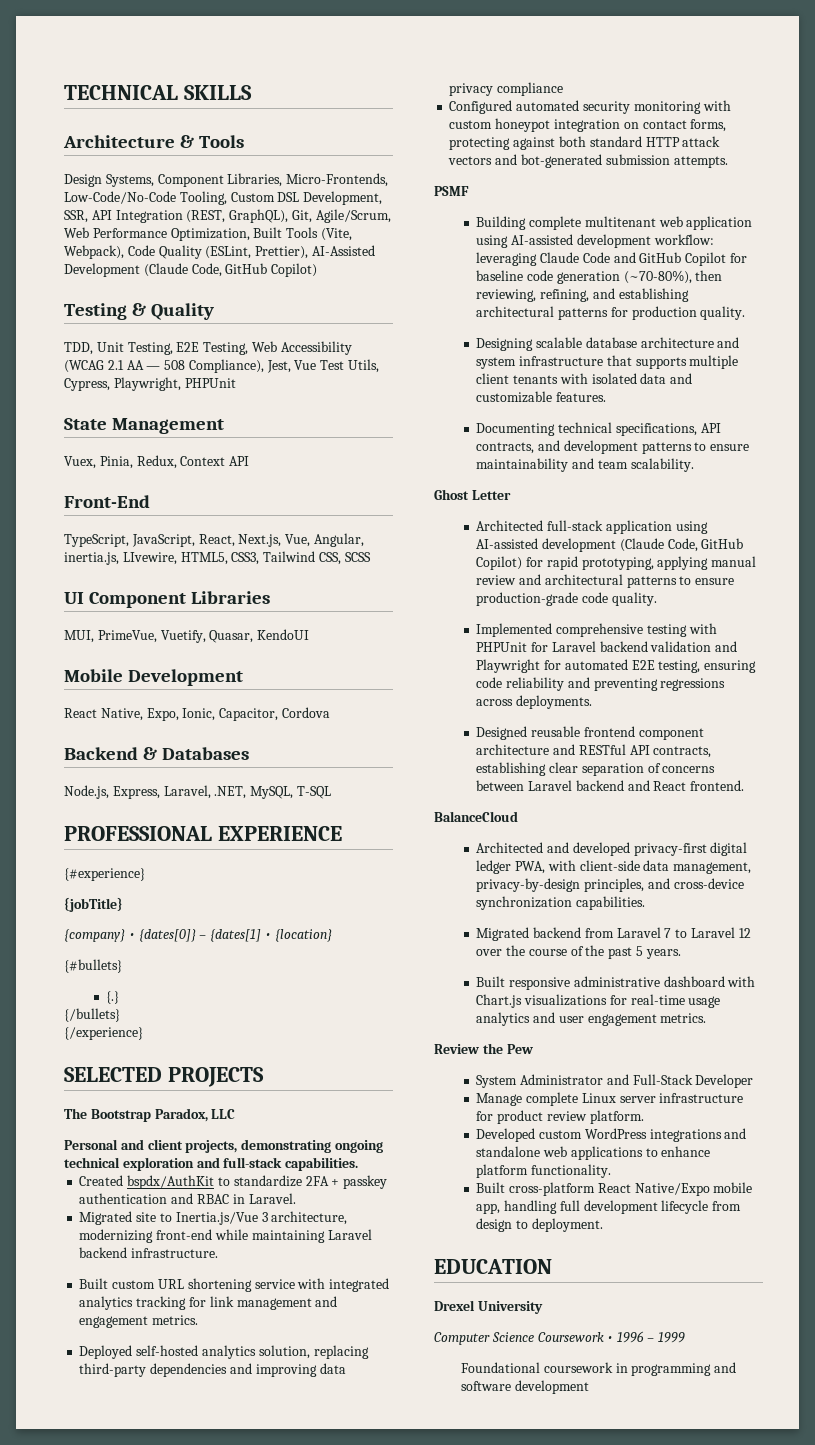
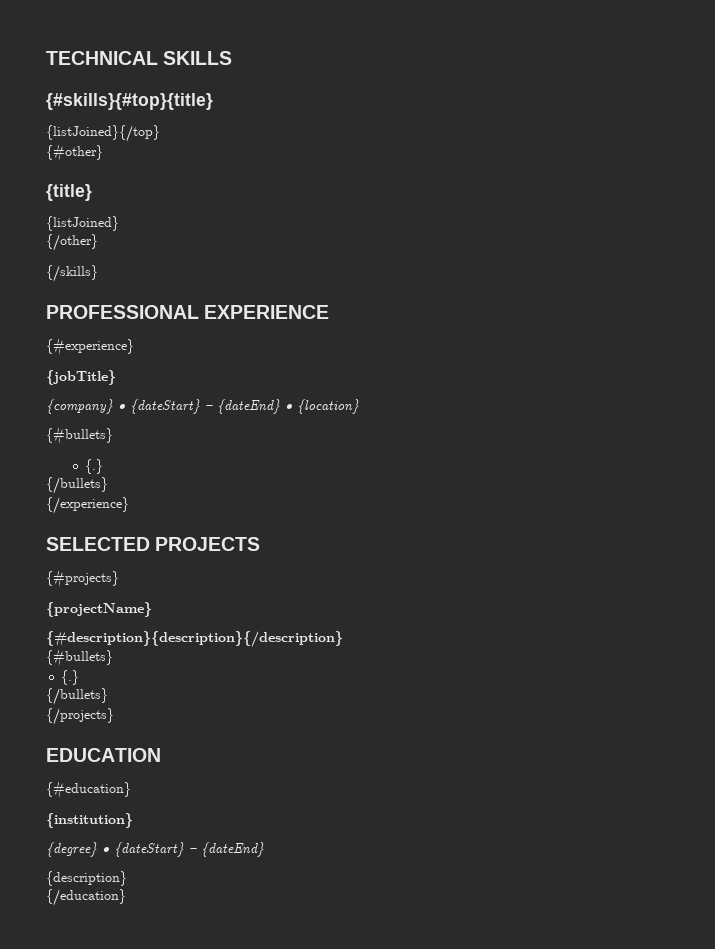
[63,135,245,148] [64,173,389,187] [64,191,383,205] [64,209,391,223] [64,227,352,241] [64,245,375,259] [64,263,318,277] [64,303,215,320] [64,341,352,355] [64,359,380,373] [64,377,236,391] [64,418,225,434] [64,455,250,469] [64,495,150,508] [64,533,364,547] [64,551,371,565] [64,591,271,608] [64,629,310,643] [64,669,244,686] [64,707,330,721] [64,747,250,760] [64,785,331,799] Architecture & Tools // Design Systems, Component Libraries, Micro-Frontends, Low-Code/No-Code Tooling, Custom DSL Development, SSR, API Integration (REST, GraphQL), Git, Agile/Scrum, Web Performance Optimization, Built Tools (Vite, Webpack), Code Quality (ESLint, Prettier), AI-Assisted Development (Claude Code, GitHub Copilot) // Testing & Quality // TDD, Unit Testing, E2E Testing, Web Accessibility (WCAG 2.1 AA — 508 Compliance), Jest, Vue Test Utils, Cypress, Playwright, PHPUnit // State Management // Vuex, Pinia, Redux, Context API // Front-End // TypeScript, JavaScript, React, Next.js, Vue, Angular, inertia.js, LIvewire, HTML5, CSS3, Tailwind CSS, SCSS // UI Component Libraries // MUI, PrimeVue, Vuetify, Quasar, KendoUI // Mobile Development // React Native, Expo, Ionic, Capacitor, Cordova // Backend & Databases // Node.js, Express, Laravel, .NET, MySQL, T-SQL -> [46,93,213,110] [46,125,160,142] [46,144,103,162] [46,184,92,201] [46,216,119,231] [46,234,98,251] [46,265,98,282] {#skills}{#top}{title} // {listJoined}{/top} // {#other} // {title} // {listJoined} // {/other} // {/skills}
[138,929,262,942] {dates[0]} – {dates[1] -> [130,399,280,414] {dateStart} – {dateEnd}
[64,1108,236,1122] [64,1139,383,1153] [64,1157,359,1171] [79,1175,388,1189] [79,1193,296,1204] [79,1211,348,1225] [79,1229,372,1243] [79,1247,219,1258] [79,1278,390,1292] [79,1296,338,1310] [79,1315,199,1328] [79,1345,369,1359] [79,1363,346,1377] [449,82,564,96] [449,100,731,114] [449,118,727,132] [449,136,721,150] [448,154,728,168] [434,186,469,196] [476,216,753,230] [476,234,714,248] [476,252,748,266] [476,270,723,284] [476,288,689,302] [476,306,746,320] [476,337,740,351] [476,355,739,369] [476,373,693,384] [476,391,607,403] [476,422,721,436] [476,440,750,454] [476,458,694,472] [434,489,511,500] [476,520,708,534] [476,538,744,552] [476,556,757,570] [476,574,735,588] [476,592,657,606] [476,623,717,637] [476,641,738,652] [476,659,757,673] [476,677,726,691] [476,695,593,709] [476,726,704,740] [476,744,712,758] [476,762,716,776] [476,780,745,791] [434,811,518,822] [476,842,748,856] [476,860,752,874] [476,878,744,892] [476,896,646,910] [476,927,751,941] [476,945,681,959] [476,976,756,990] [476,994,721,1008] [476,1012,707,1026] [434,1043,533,1054] [476,1074,754,1088] [476,1092,744,1106] [476,1110,644,1124] [476,1128,747,1142] [476,1146,711,1160] [476,1164,612,1178] [476,1182,753,1196] [476,1200,742,1214] [476,1218,603,1232] [434,1259,552,1274] [434,1300,543,1314] [434,1331,685,1345] [460,1362,737,1376] [460,1380,589,1394] The Bootstrap Paradox, LLC // Personal and client projects, demonstrating ongoing technical exploration and full-stack capabilities. // Created bspdx/AuthKit to standardize 2FA + passkey authentication and RBAC in Laravel. // Migrated site to Inertia.js/Vue 3 architecture, modernizing front-end while maintaining Laravel backend infrastructure. // Built custom URL shortening service with integrated analytics tracking for link management and engagement metrics. // Deployed self-hosted analytics solution, replacing third-party dependencies and improving data privacy compliance // Configured automated security monitoring with custom honeypot integration on contact forms, protecting against both standard HTTP attack vectors and bot-generated submission attempts. // PSMF // Building complete multitenant web application using AI-assisted development workflow: leveraging Claude Code and GitHub Copilot for baseline code generation (~70-80%), then reviewing, refining, and establishing architectural patterns for production quality. // Designing scalable database architecture and system infrastructure that supports multiple client tenants with isolated data and customizable features. // Documenting technical specifications, API contracts, and development patterns to ensure maintainability and team scalability. // Ghost Letter // Architected full-stack application using AI-assisted development (Claude Code, GitHub Copilot) for rapid prototyping, applying manual review and architectural patterns to ensure production-grade code quality. // Implemented comprehensive testing with PHPUnit for Laravel backend validation and Playwright for automated E2E testing, ensuring code reliability and preventing regressions across deployments. // Designed reusable frontend component architecture and RESTful API contracts, establishing clear separation of concerns between Laravel backend and React frontend. // BalanceCloud // Architected and developed privacy-first digital ledger PWA, with client-side data management, privacy-by-design principles, and cross-device synchronization capabilities. // Migrated backend from Laravel 7 to Laravel 12 over the course of the past 5 years. // Built responsive administrative dashboard with Chart.js visualizations for real-time usage analytics and user engagement metrics. // Review the Pew // System Administrator and Full-Stack Developer // Manage complete Linux server infrastructure for product review platform. // Developed custom WordPress integrations and standalone web applications to enhance platform functionality. // Built cross-platform React Native/Expo mobile app, handling full development lifecycle from design to deployment. // EDUCATION // Drexel University // Computer Science Coursework • 1996 – 1999 // Foundational coursework in programming and software development -> [46,570,119,588] [46,602,152,617] [46,631,343,647] [46,649,113,667] [61,670,80,685] [46,688,108,705] [46,708,114,725] [46,748,161,762] [46,781,131,799] [46,813,133,828] [46,842,264,857] [46,871,127,886] [46,889,126,906] {#projects} // {projectName} // {#description}{description}{/description} // {#bullets} // {.} // {/bullets} // {/projects} // EDUCATION // {#education} // {institution} // {degree} • {dateStart} – {dateEnd} // {description} // {/education}

